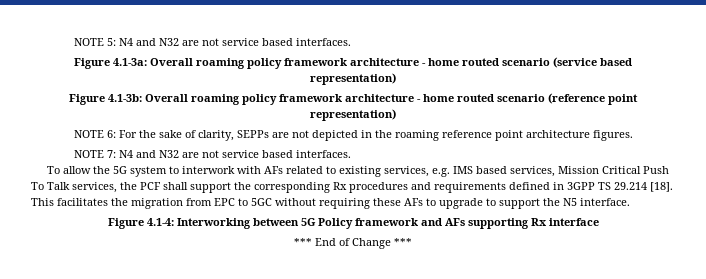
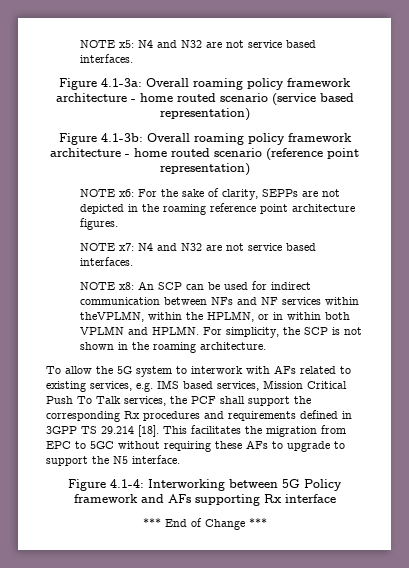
[74,38,117,46] NOTE 5: -> [79,40,134,48] NOTE x5:
[107,130,117,138] 6: -> [118,189,134,197] x6:
[107,150,352,158] 7: N4 and N32 are not service based interfaces. -> [118,243,316,251] [79,257,133,266] [79,281,311,290] [79,297,359,305] [79,311,350,322] [79,326,362,338] [79,342,266,353] x7: N4 and N32 are not service based interfaces. // NOTE x8: An SCP can be used for indirect communication between NFs and NF services within theVPLMN, within the HPLMN, or in within both VPLMN and HPLMN. For simplicity, the SCP is not shown in the roaming architecture.

